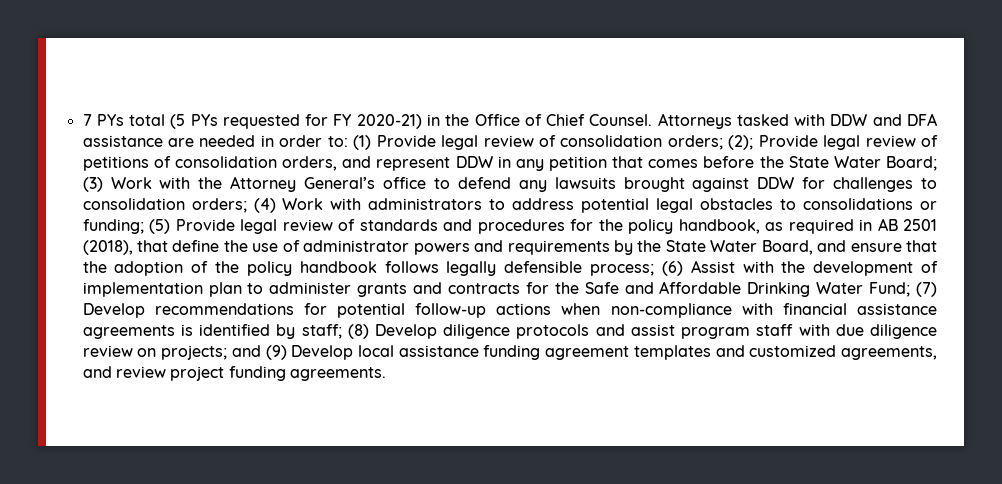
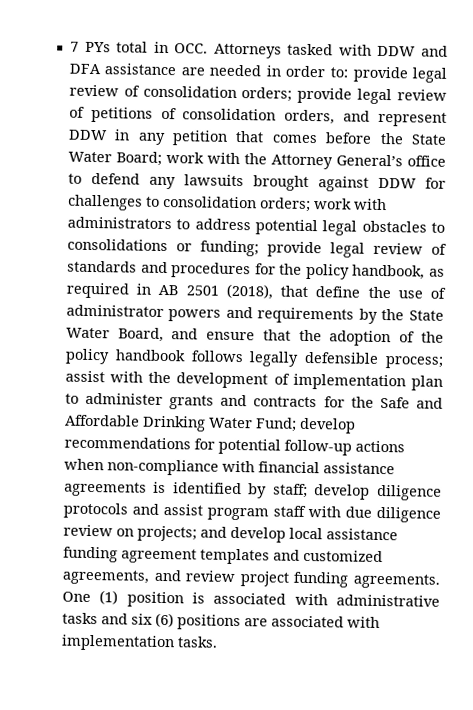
[170,114,653,129] (5 PYs requested for FY 2020-21) in the Office of Chief Counsel. -> [153,41,209,54] in OCC.
[353,135,436,150] (1) Provide -> [352,66,408,83] provide
[728,135,818,150] (2); Provide -> [297,87,353,104] provide
[82,177,152,192] (3) Work -> [165,152,204,164] work
[253,198,324,213] (4) Work -> [313,198,352,210] work
[149,219,235,234] (5) Provide -> [266,241,322,258] provide
[661,260,735,276] (6) Assist -> [64,370,105,383] assist
[915,282,937,297] [82,303,145,318] (7) Develop -> [298,417,356,434] develop
[347,324,437,339] (8) Develop -> [314,484,371,500] develop
[265,345,354,360] (9) Develop -> [229,526,286,543] develop
(386, 374) none -> [61,590,440,608] [61,612,380,631] [60,634,218,652] One (1) position is associated with administrative tasks and six (6) positions are associated with implementation tasks.

